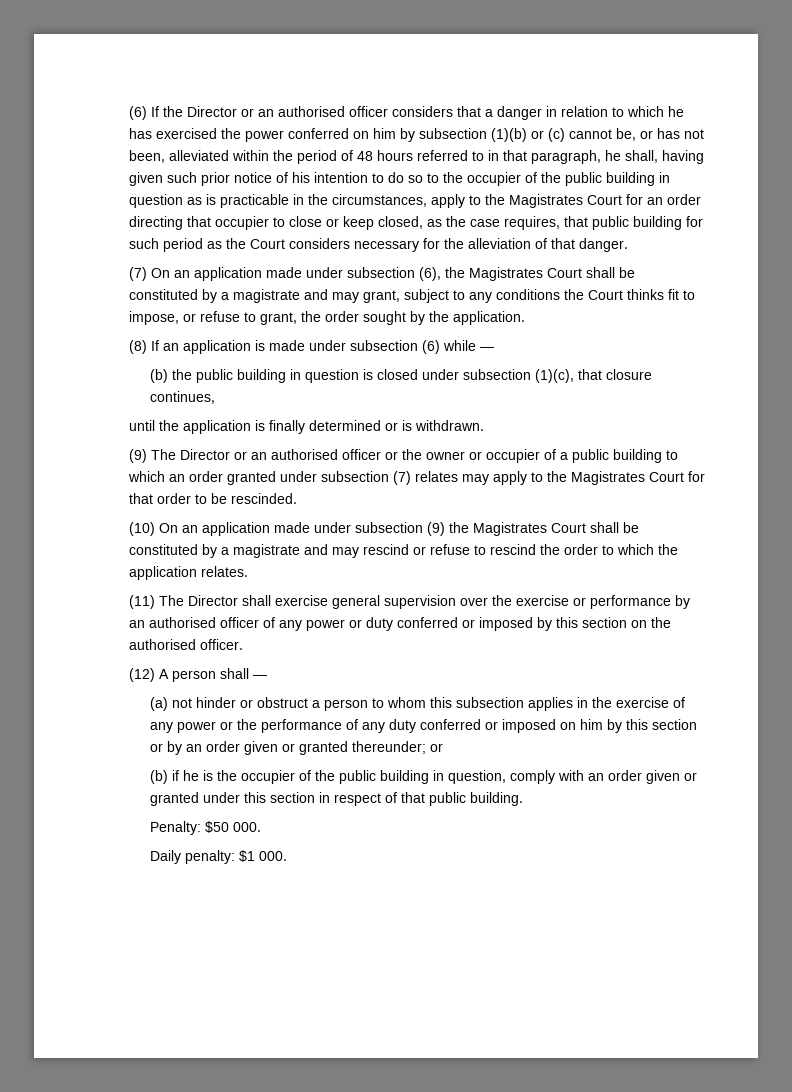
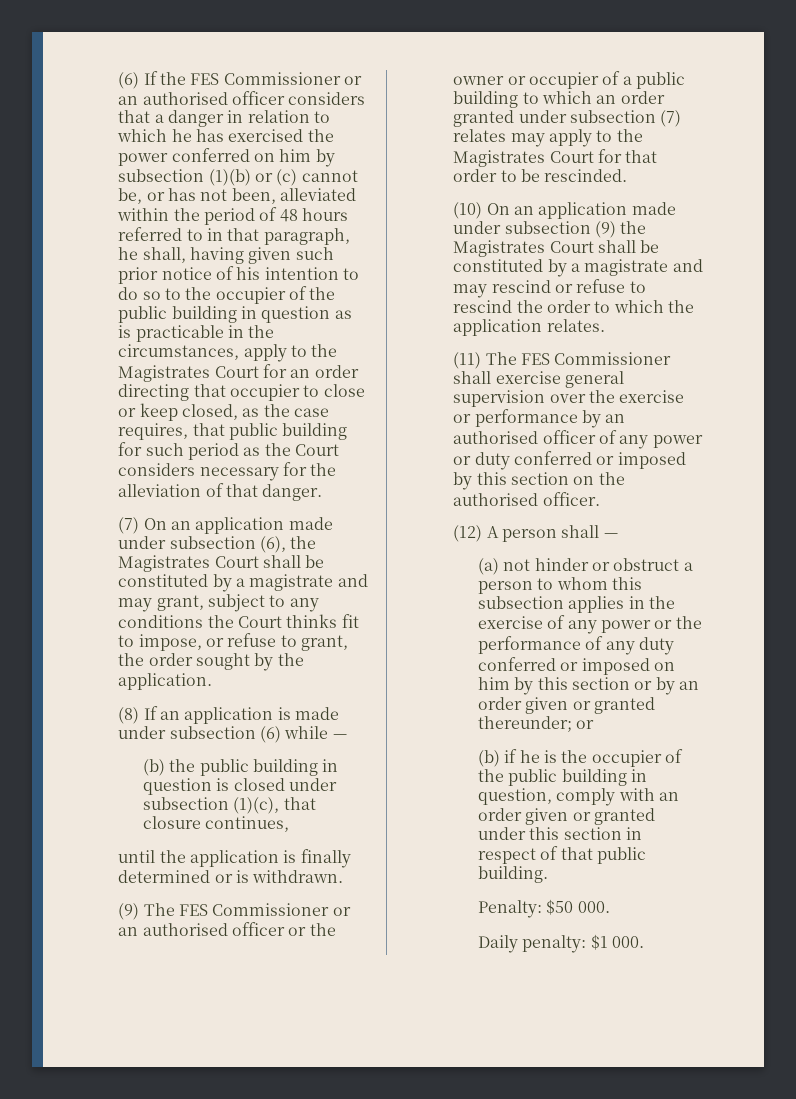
[186,106,237,117] Director -> [190,72,341,85] FES Commissioner
[179,449,230,460] Director -> [178,903,330,916] FES Commissioner
[187,595,238,606] Director -> [520,352,672,365] FES Commissioner

